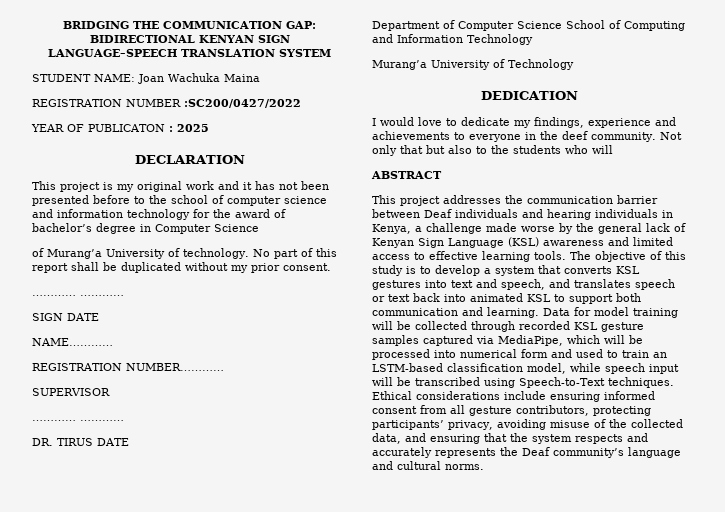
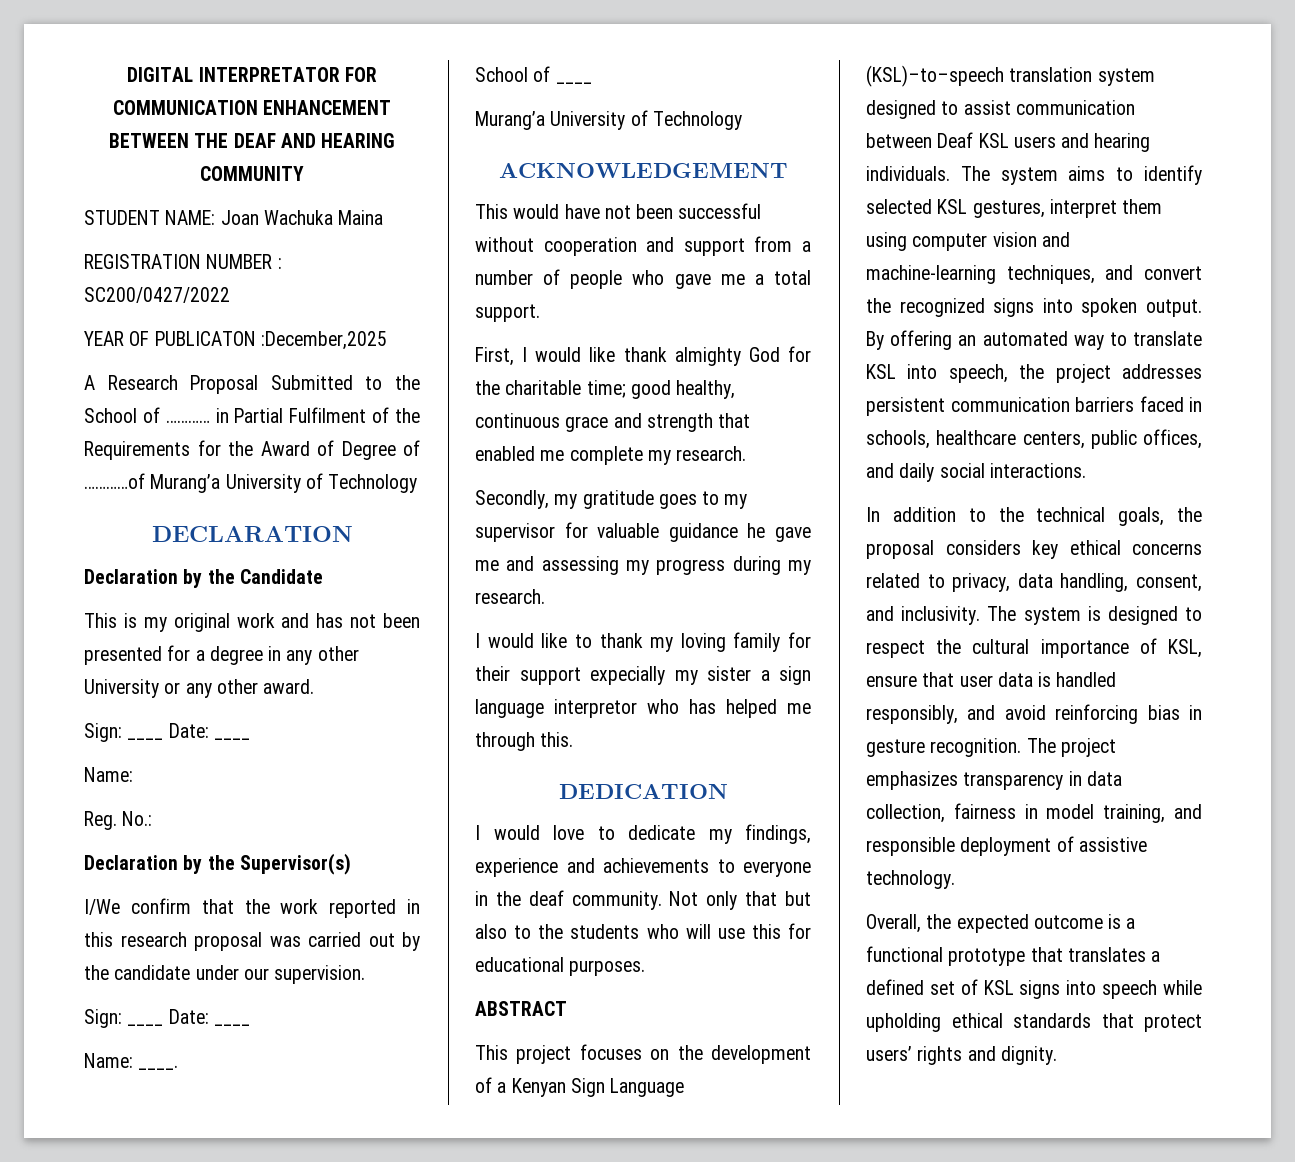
[63,21,316,29] [89,35,290,43] [48,49,331,57] BRIDGING THE COMMUNICATION GAP: BIDIRECTIONAL KENYAN SIGN LANGUAGE–SPEECH TRANSLATION SYSTEM -> [127,67,377,82] [112,100,392,115] [108,133,396,148] [200,166,304,181] DIGITAL INTERPRETATOR FOR COMMUNICATION ENHANCEMENT BETWEEN THE DEAF AND HEARING COMMUNITY
[184,99,301,108] :SC200/0427/2022 -> [277,258,282,269] [84,287,230,303] : SC200/0427/2022
[169,124,209,132] [134,155,245,164] [32,181,100,192] : 2025 // DECLARATION // This project -> [260,331,387,350] [84,375,420,394] [84,407,420,423] [84,440,420,460] [84,473,418,493] [151,526,353,542] [84,569,323,588] [84,613,117,628] :December,2025 // A Research Proposal Submitted to the School of ………… in Partial Fulfilment of the Requirements for the Award of Degree of …………of Murang’a University of Technology // DECLARATION // Declaration by the Candidate // This
[243,182,252,190] it -> (310, 620) none
[93,195,327,206] [32,209,286,220] [32,223,259,234] [32,248,337,259] [32,262,331,273] [32,295,124,296] [32,313,99,321] [32,338,113,346] [32,363,224,371] [32,388,110,396] [32,420,124,421] [32,438,129,446] [372,20,685,31] [372,34,533,45] [372,59,574,70] before to the school of computer science and information technology for the award of bachelor’s degree in Computer Science // of Murang’a University of technology. No part of this report shall be duplicated without my prior consent. // ………… ………… // SIGN DATE // NAME………… // REGISTRATION NUMBER………… // SUPERVISOR // ………… ………… // DR. TIRUS DATE // Department of Computer Science School of Computing and Information Technology // Murang’a University of Technology -> [167,645,359,665] [84,679,315,698] [84,723,164,742] [168,723,209,738] [213,738,250,740] [84,767,133,782] [84,811,153,830] [84,853,351,875] [84,898,420,918] [84,932,420,951] [84,965,366,984] [84,1009,164,1028] [168,1009,209,1024] [213,1024,250,1026] [84,1053,179,1070] [475,66,551,82] [555,82,592,84] [475,110,742,130] [498,163,788,178] [475,203,762,219] [475,236,811,256] [475,269,811,289] [475,304,540,322] [475,346,811,366] [475,380,736,399] [475,413,751,432] [475,446,747,465] [475,490,748,509] [475,522,811,542] [475,556,811,575] [475,589,545,604] [475,632,811,652] [475,666,811,685] [475,699,811,718] [475,732,574,751] for a degree in any other University or any other award. // Sign: ____ Date: ____ // Name: // Reg. No.: // Declaration by the Supervisor(s) // I/We confirm that the work reported in this research proposal was carried out by the candidate under our supervision. // Sign: ____ Date: ____ // Name: ____. // School of ____ // Murang’a University of Technology // ACKNOWLEDGEMENT // This would have not been successful without cooperation and support from a number of people who gave me a total support. // First, I would like thank almighty God for the charitable time; good healthy, continuous grace and strength that enabled me complete my research. // Secondly, my gratitude goes to my supervisor for valuable guidance he gave me and assessing my progress during my research. // I would like to thank my loving family for their support expecially my sister a sign language interpretor who has helped me through this.
[562,131,588,140] deef -> [528,890,564,906] deaf
[371,171,442,179] [372,195,658,206] [372,209,673,220] [372,223,686,234] [372,237,673,248] [372,251,686,262] [372,265,640,276] [372,279,675,290] [372,293,641,304] [372,307,678,318] [372,321,644,332] [372,335,643,346] [372,349,667,360] [372,363,679,374] [372,377,674,388] [372,391,655,402] [372,405,651,416] [372,419,683,430] [372,433,648,444] [372,447,681,458] [372,461,484,470] // ABSTRACT // This project addresses the communication barrier between Deaf individuals and hearing individuals in Kenya, a challenge made worse by the general lack of Kenyan Sign Language (KSL) awareness and limited access to effective learning tools. The objective of this study is to develop a system that converts KSL gestures into text and speech, and translates speech or text back into animated KSL to support both communication and learning. Data for model training will be collected through recorded KSL gesture samples captured via MediaPipe, which will be processed into numerical form and used to train an LSTM-based classification model, while speech input will be transcribed using Speech-to-Text techniques. Ethical considerations include ensuring informed consent from all gesture contributors, protecting participants’ privacy, avoiding misuse of the collected data, and ensuring that the system respects and accurately represents the Deaf community’s language and cultural norms. -> [717,923,811,939] [475,957,646,976] [475,1001,567,1016] [475,1044,811,1064] [475,1077,685,1097] [866,65,1155,87] [866,100,1135,119] [866,132,1151,152] [866,165,1202,185] [866,199,1163,218] [866,232,1070,251] [866,265,1202,284] [866,298,1202,317] [866,330,1202,350] [866,364,1202,383] [866,396,1202,416] [866,429,1202,449] [866,463,1086,482] [866,507,1202,526] [866,540,1202,559] [866,573,1202,592] [866,606,1202,625] [866,638,1202,658] [866,672,1117,687] [866,704,1202,724] [866,738,1116,757] [866,771,1122,790] [866,803,1202,823] [866,836,1147,856] [866,870,955,889] [866,914,1136,933] [866,946,1161,966] [866,979,1202,999] [866,1013,1202,1032] [866,1046,1057,1065] use this for educational purposes. // ABSTRACT // This project focuses on the development of a Kenyan Sign Language (KSL)–to–speech translation system designed to assist communication between Deaf KSL users and hearing individuals. The system aims to identify selected KSL gestures, interpret them using computer vision and machine-learning techniques, and convert the recognized signs into spoken output. By offering an automated way to translate KSL into speech, the project addresses persistent communication barriers faced in schools, healthcare centers, public offices, and daily social interactions. // In addition to the technical goals, the proposal considers key ethical concerns related to privacy, data handling, consent, and inclusivity. The system is designed to respect the cultural importance of KSL, ensure that user data is handled responsibly, and avoid reinforcing bias in gesture recognition. The project emphasizes transparency in data collection, fairness in model training, and responsible deployment of assistive technology. // Overall, the expected outcome is a functional prototype that translates a defined set of KSL signs into speech while upholding ethical standards that protect users’ rights and dignity.

